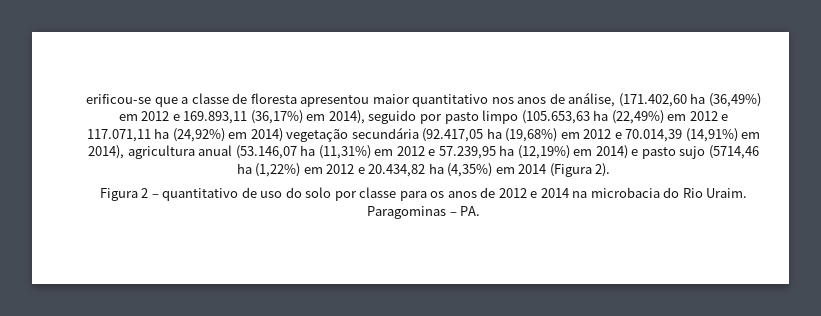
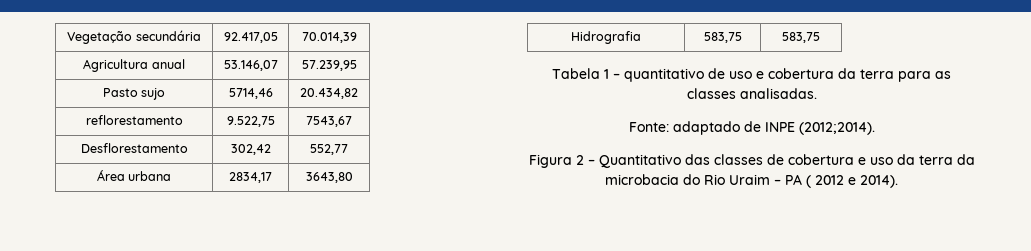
[86,92,761,107] [118,110,729,124] [86,127,761,142] [88,145,759,159] [236,163,611,177] [99,187,748,201] [366,206,481,219] erificou-se que a classe de floresta apresentou maior quantitativo nos anos de análise, (171.402,60 ha (36,49%) em 2012 e 169.893,11 (36,17%) em 2014), seguido por pasto limpo (105.653,63 ha (22,49%) em 2012 e 117.071,11 ha (24,92%) em 2014) vegetação secundária (92.417,05 ha (19,68%) em 2012 e 70.014,39 (14,91%) em 2014), agricultura anual (53.146,07 ha (11,31%) em 2012 e 57.239,95 ha (12,19%) em 2014) e pasto sujo (5714,46 ha (1,22%) em 2012 e 20.434,82 ha (4,35%) em 2014 (Figura 2). // Figura 2 – quantitativo de uso do solo por classe para os anos de 2012 e 2014 na microbacia do Rio Uraim. Paragominas – PA. -> [67,30,201,44] [223,32,278,43] [301,32,357,43] [83,59,185,72] [223,60,278,71] [301,60,357,71] [102,88,166,100] [228,88,273,99] [300,88,358,99] [85,115,183,125] [226,116,275,127] [306,116,352,127] [80,143,188,153] [230,144,271,155] [310,144,348,155] [96,170,172,181] [229,172,272,183] [305,172,353,183] [571,31,641,44] [703,32,742,43] [782,32,820,43] [552,68,951,82] [686,88,817,99] [628,121,875,135] [528,154,975,168] [605,174,898,188] Vegetação secundária | 92.417,05 | 70.014,39 // Agricultura anual | 53.146,07 | 57.239,95 // Pasto sujo | 5714,46 | 20.434,82 // reflorestamento | 9.522,75 | 7543,67 // Desflorestamento | 302,42 | 552,77 // Área urbana | 2834,17 | 3643,80 // Hidrografia | 583,75 | 583,75 // Tabela 1 – quantitativo de uso e cobertura da terra para as classes analisadas. // Fonte: adaptado de INPE (2012;2014). // Figura 2 – Quantitativo das classes de cobertura e uso da terra da microbacia do Rio Uraim – PA ( 2012 e 2014).

